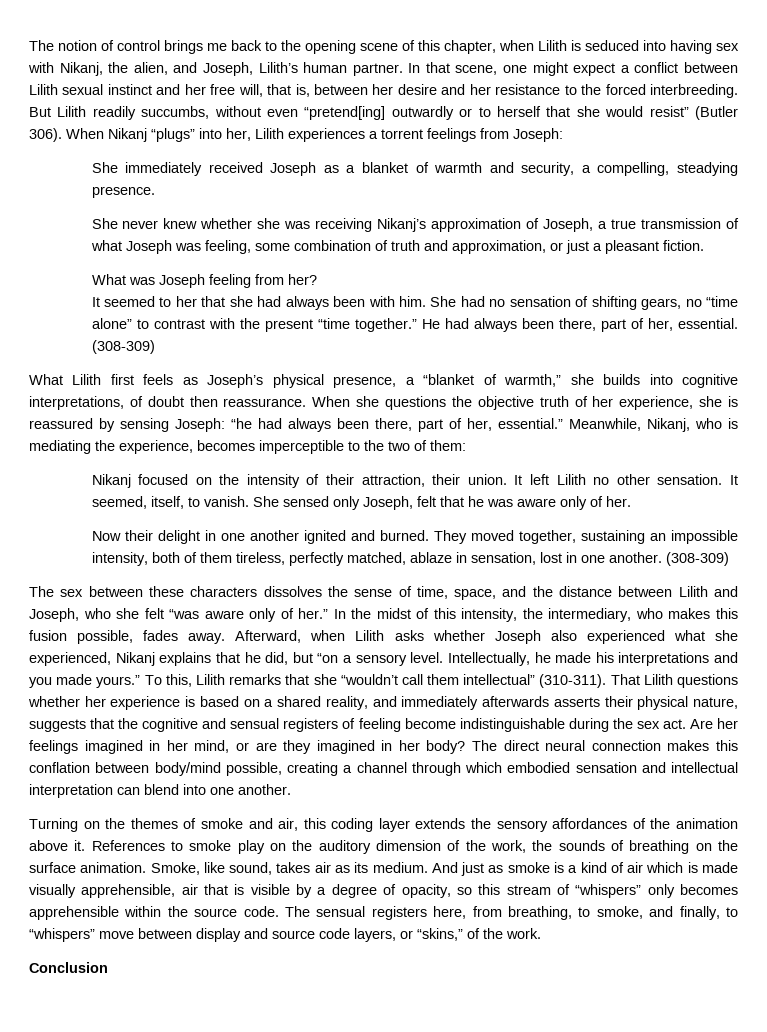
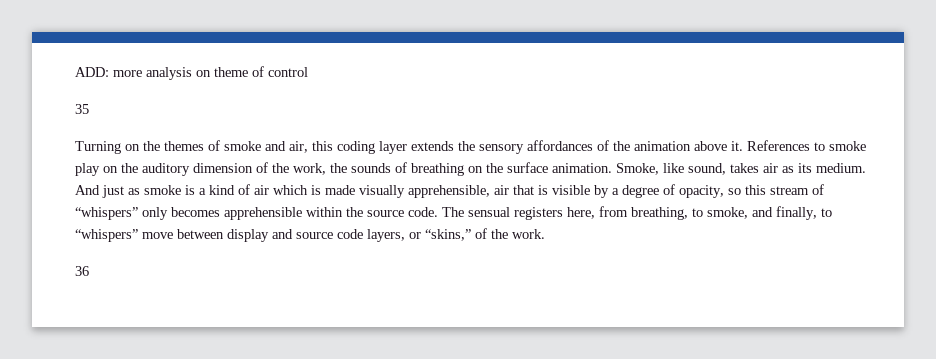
[29,40,739,54] [28,62,738,76] [29,84,739,98] [29,106,738,120] [29,128,563,142] [91,162,739,176] [91,186,155,198] [91,218,739,232] [90,240,704,254] [91,274,317,288] [91,296,738,310] [91,318,738,332] [91,340,155,354] [29,374,738,388] [29,396,739,410] [29,418,738,432] [29,440,466,454] [91,474,738,488] [91,496,631,510] [91,530,738,544] [91,552,729,566] [29,586,738,600] [29,608,738,622] [29,630,739,644] [29,652,738,666] [29,674,738,688] [28,696,738,710] [29,718,738,732] [29,740,738,754] [29,762,738,776] [29,784,291,798] The notion of control brings me back to the opening scene of this chapter, when Lilith is seduced into having sex with Nikanj, the alien, and Joseph, Lilith’s human partner. In that scene, one might expect a conflict between Lilith sexual instinct and her free will, that is, between her desire and her resistance to the forced interbreeding. But Lilith readily succumbs, without even “pretend[ing] outwardly or to herself that she would resist” (Butler 306). When Nikanj “plugs” into her, Lilith experiences a torrent feelings from Joseph: // She immediately received Joseph as a blanket of warmth and security, a compelling, steadying presence. // She never knew whether she was receiving Nikanj’s approximation of Joseph, a true transmission of what Joseph was feeling, some combination of truth and approximation, or just a pleasant fiction. // What was Joseph feeling from her? // It seemed to her that she had always been with him. She had no sensation of shifting gears, no “time alone” to contrast with the present “time together.” He had always been there, part of her, essential. (308-309) // What Lilith first feels as Joseph’s physical presence, a “blanket of warmth,” she builds into cognitive interpretations, of doubt then reassurance. When she questions the objective truth of her experience, she is reassured by sensing Joseph: “he had always been there, part of her, essential.” Meanwhile, Nikanj, who is mediating the experience, becomes imperceptible to the two of them: // Nikanj focused on the intensity of their attraction, their union. It left Lilith no other sensation. It seemed, itself, to vanish. She sensed only Joseph, felt that he was aware only of her. // Now their delight in one another ignited and burned. They moved together, sustaining an impossible intensity, both of them tireless, perfectly matched, ablaze in sensation, lost in one another. (308-309) // The sex between these characters dissolves the sense of time, space, and the distance between Lilith and Joseph, who she felt “was aware only of her.” In the midst of this intensity, the intermediary, who makes this fusion possible, fades away. Afterward, when Lilith asks whether Joseph also experienced what she experienced, Nikanj explains that he did, but “on a sensory level. Intellectually, he made his interpretations and you made yours.” To this, Lilith remarks that she “wouldn’t call them intellectual” (310-311). That Lilith questions whether her experience is based on a shared reality, and immediately afterwards asserts their physical nature, suggests that the cognitive and sensual registers of feeling become indistinguishable during the sex act. Are her feelings imagined in her mind, or are they imagined in her body? The direct neural connection makes this conflation between body/mind possible, creating a channel through which embodied sensation and intellectual interpretation can blend into one another. -> [75,66,308,80] [75,104,89,114] ADD: more analysis on theme of control // 35
[29,962,108,973] Conclusion -> [75,266,89,276] 36

